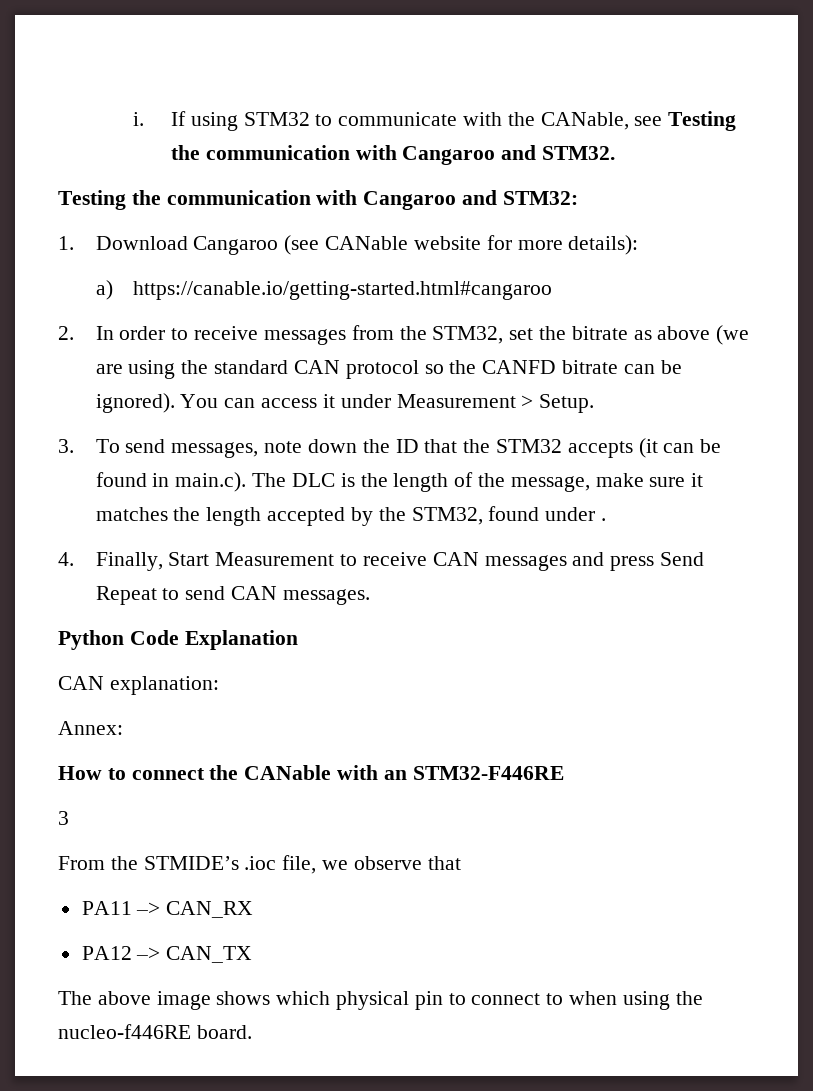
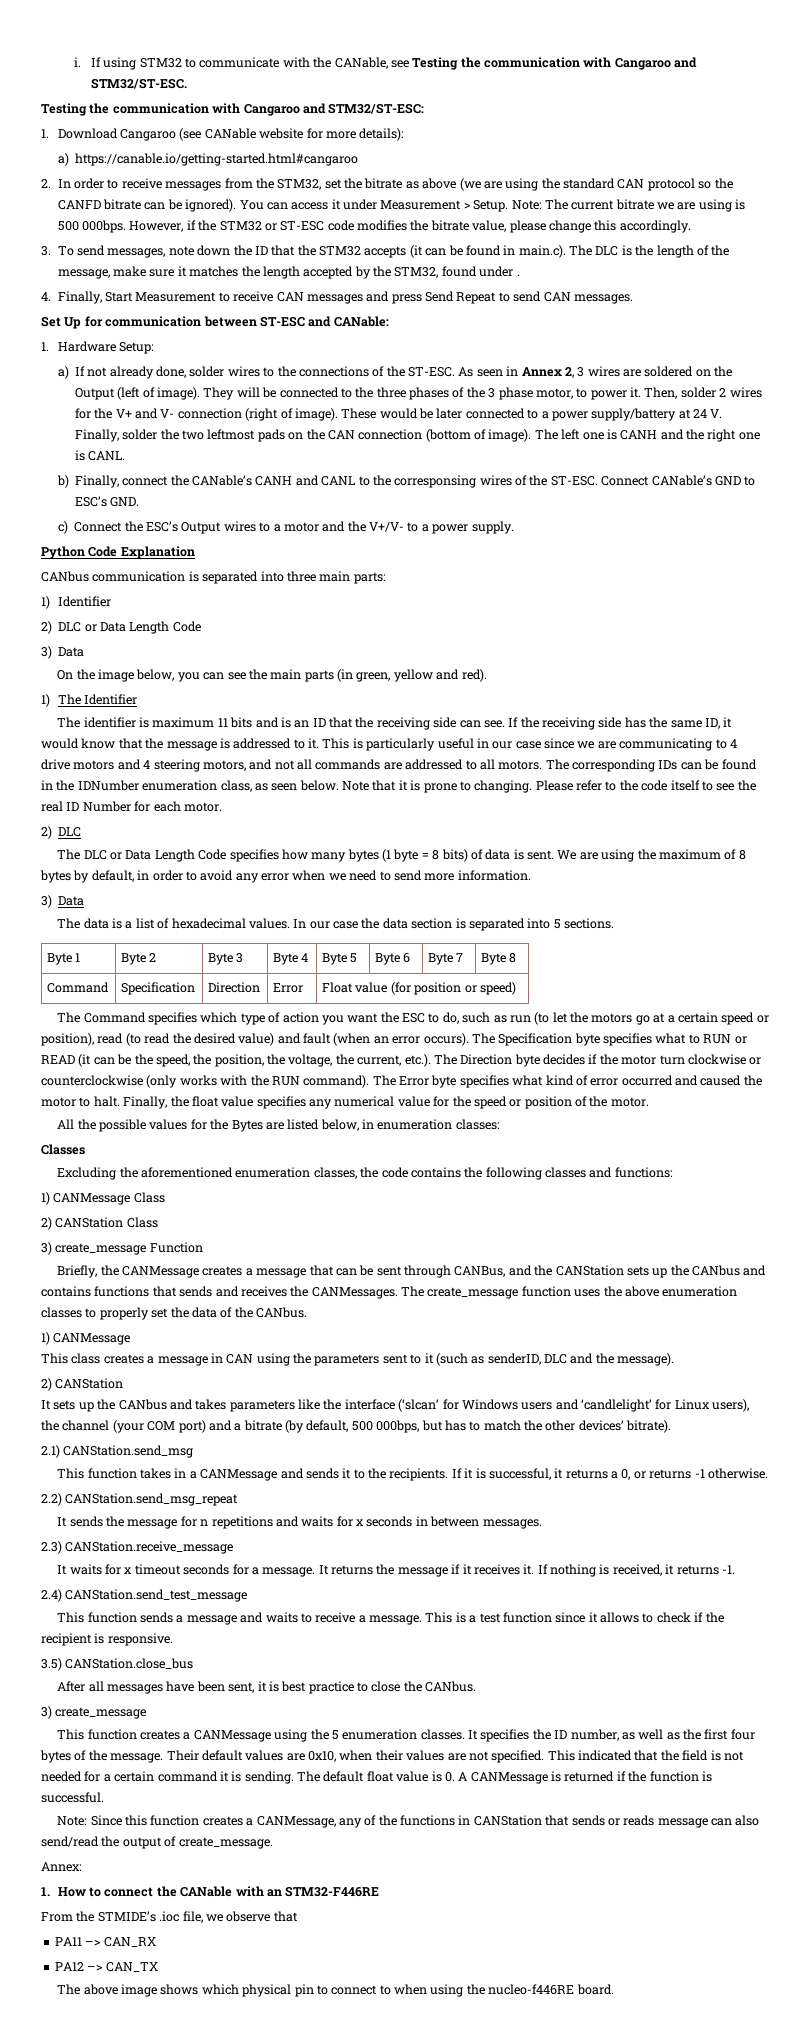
[542,146,616,160] [58,190,578,210] STM32. // Testing the communication with Cangaroo and STM32: -> [90,78,187,89] [41,103,425,116] STM32/ST-ESC. // Testing the communication with Cangaroo and STM32/ST-ESC:
(595, 403) none -> [511,199,746,212] [57,220,691,233] Note: The current bitrate we are using is 500 000bps. However, if the STM32 or ST-ESC code modifies the bitrate value, please change this accordingly.
[58,630,298,650] [58,676,219,695] Python Code Explanation // CAN explanation: -> [41,316,389,329] [41,341,155,354] [57,366,733,379] [74,387,762,400] [74,408,723,421] [74,429,760,442] [74,450,126,461] [56,475,756,488] [74,496,140,507] [57,521,514,534] [41,546,195,559] [41,571,386,584] [41,596,111,609] [41,621,201,634] [41,646,85,659] [57,669,487,682] [41,694,138,707] [57,717,733,730] [41,738,737,751] [41,759,757,772] [41,780,756,793] [41,801,222,812] [41,826,82,839] [57,849,746,862] [40,870,531,883] [41,895,85,908] [57,918,615,931] [47,953,81,965] [121,953,157,965] [208,953,244,965] [273,953,309,965] [322,953,358,965] [375,953,411,965] [428,953,464,965] [481,953,517,965] [47,982,110,993] [121,982,196,995] [208,982,261,993] [273,983,304,993] [322,982,516,995] [57,1012,769,1025] [41,1033,747,1046] [41,1054,762,1067] [41,1075,762,1088] [41,1096,649,1109] [57,1119,500,1132] [41,1144,85,1155] [57,1167,673,1180] [41,1192,165,1205] [41,1217,158,1230] [41,1242,203,1255] [57,1265,767,1278] [41,1286,738,1299] [41,1307,307,1320] [41,1332,131,1345] [41,1353,675,1366] [41,1378,124,1391] [41,1399,750,1412] [41,1420,672,1433] [41,1445,194,1458] [57,1468,768,1481] [41,1493,239,1506] [57,1516,542,1529] [41,1541,234,1554] [57,1564,735,1577] [41,1589,248,1602] [57,1612,724,1625] [41,1633,173,1646] [41,1658,194,1671] [57,1681,477,1694] [41,1706,147,1719] [57,1729,755,1742] [40,1750,744,1763] [41,1771,712,1784] [41,1792,104,1803] [57,1815,760,1828] [41,1836,273,1849] Set Up for communication between ST-ESC and CANable: // 1. Hardware Setup: // a) If not already done, solder wires to the connections of the ST-ESC. As seen in Annex 2, 3 wires are soldered on the Output (left of image). They will be connected to the three phases of the 3 phase motor, to power it. Then, solder 2 wires for the V+ and V- connection (right of image). These would be later connected to a power supply/battery at 24 V. Finally, solder the two leftmost pads on the CAN connection (bottom of image). The left one is CANH and the right one is CANL. // b) Finally, connect the CANable’s CANH and CANL to the corresponsing wires of the ST-ESC. Connect CANable’s GND to ESC’s GND. // c) Connect the ESC’s Output wires to a motor and the V+/V- to a power supply. // Python Code Explanation // CANbus communication is separated into three main parts: // 1) Identifier // 2) DLC or Data Length Code // 3) Data // On the image below, you can see the main parts (in green, yellow and red). // 1) The Identifier // The identifier is maximum 11 bits and is an ID that the receiving side can see. If the receiving side has the same ID, it would know that the message is addressed to it. This is particularly useful in our case since we are communicating to 4 drive motors and 4 steering motors, and not all commands are addressed to all motors. The corresponding IDs can be found in the IDNumber enumeration class, as seen below. Note that it is prone to changing. Please refer to the code itself to see the real ID Number for each motor. // 2) DLC // The DLC or Data Length Code specifies how many bytes (1 byte = 8 bits) of data is sent. We are using the maximum of 8 bytes by default, in order to avoid any error when we need to send more information. // 3) Data // The data is a list of hexadecimal values. In our case the data section is separated into 5 sections. // Byte 1 | Byte 2 | Byte 3 | Byte 4 | Byte 5 | Byte 6 | Byte 7 | Byte 8 // Command | Specification | Direction | Error | Float value (for position or speed) // The Command specifies which type of action you want the ESC to do, such as run (to let the motors go at a certain speed or position), read (to read the desired value) and fault (when an error occurs). The Specification byte specifies what to RUN or READ (it can be the speed, the position, the voltage, the current, etc.). The Direction byte decides if the motor turn clockwise or counterclockwise (only works with the RUN command). The Error byte specifies what kind of error occurred and caused the motor to halt. Finally, the float value specifies any numerical value for the speed or position of the motor. // All the possible values for the Bytes are listed below, in enumeration classes: // Classes // Excluding the aforementioned enumeration classes, the code contains the following classes and functions: // 1) CANMessage Class // 2) CANStation Class // 3) create_message Function // Briefly, the CANMessage creates a message that can be sent through CANBus, and the CANStation sets up the CANbus and contains functions that sends and receives the CANMessages. The create_message function uses the above enumeration classes to properly set the data of the CANbus. // 1) CANMessage // This class creates a message in CAN using the parameters sent to it (such as senderID, DLC and the message). // 2) CANStation // It sets up the CANbus and takes parameters like the interface (‘slcan’ for Windows users and ‘candlelight’ for Linux users), the channel (your COM port) and a bitrate (by default, 500 000bps, but has to match the other devices’ bitrate). // 2.1) CANStation.send_msg // This function takes in a CANMessage and sends it to the recipients. If it is successful, it returns a 0, or returns -1 otherwise. // 2.2) CANStation.send_msg_repeat // It sends the message for n repetitions and waits for x seconds in between messages. // 2.3) CANStation.receive_message // It waits for x timeout seconds for a message. It returns the message if it receives it. If nothing is received, it returns -1. // 2.4) CANStation.send_test_message // This function sends a message and waits to receive a message. This is a test function since it allows to check if the recipient is responsive. // 3.5) CANStation.close_bus // After all messages have been sent, it is best practice to close the CANbus. // 3) create_message // This function creates a CANMessage using the 5 enumeration classes. It specifies the ID number, as well as the first four bytes of the message. Their default values are 0x10, when their values are not specified. This indicated that the field is not needed for a certain command it is sending. The default float value is 0. A CANMessage is returned if the function is successful. // Note: Since this function creates a CANMessage, any of the functions in CANStation that sends or reads message can also send/read the output of create_message.
(123, 728) none -> [41,1887,50,1896] 1.
[58,811,69,825] // 3 -> (380, 1891) none

